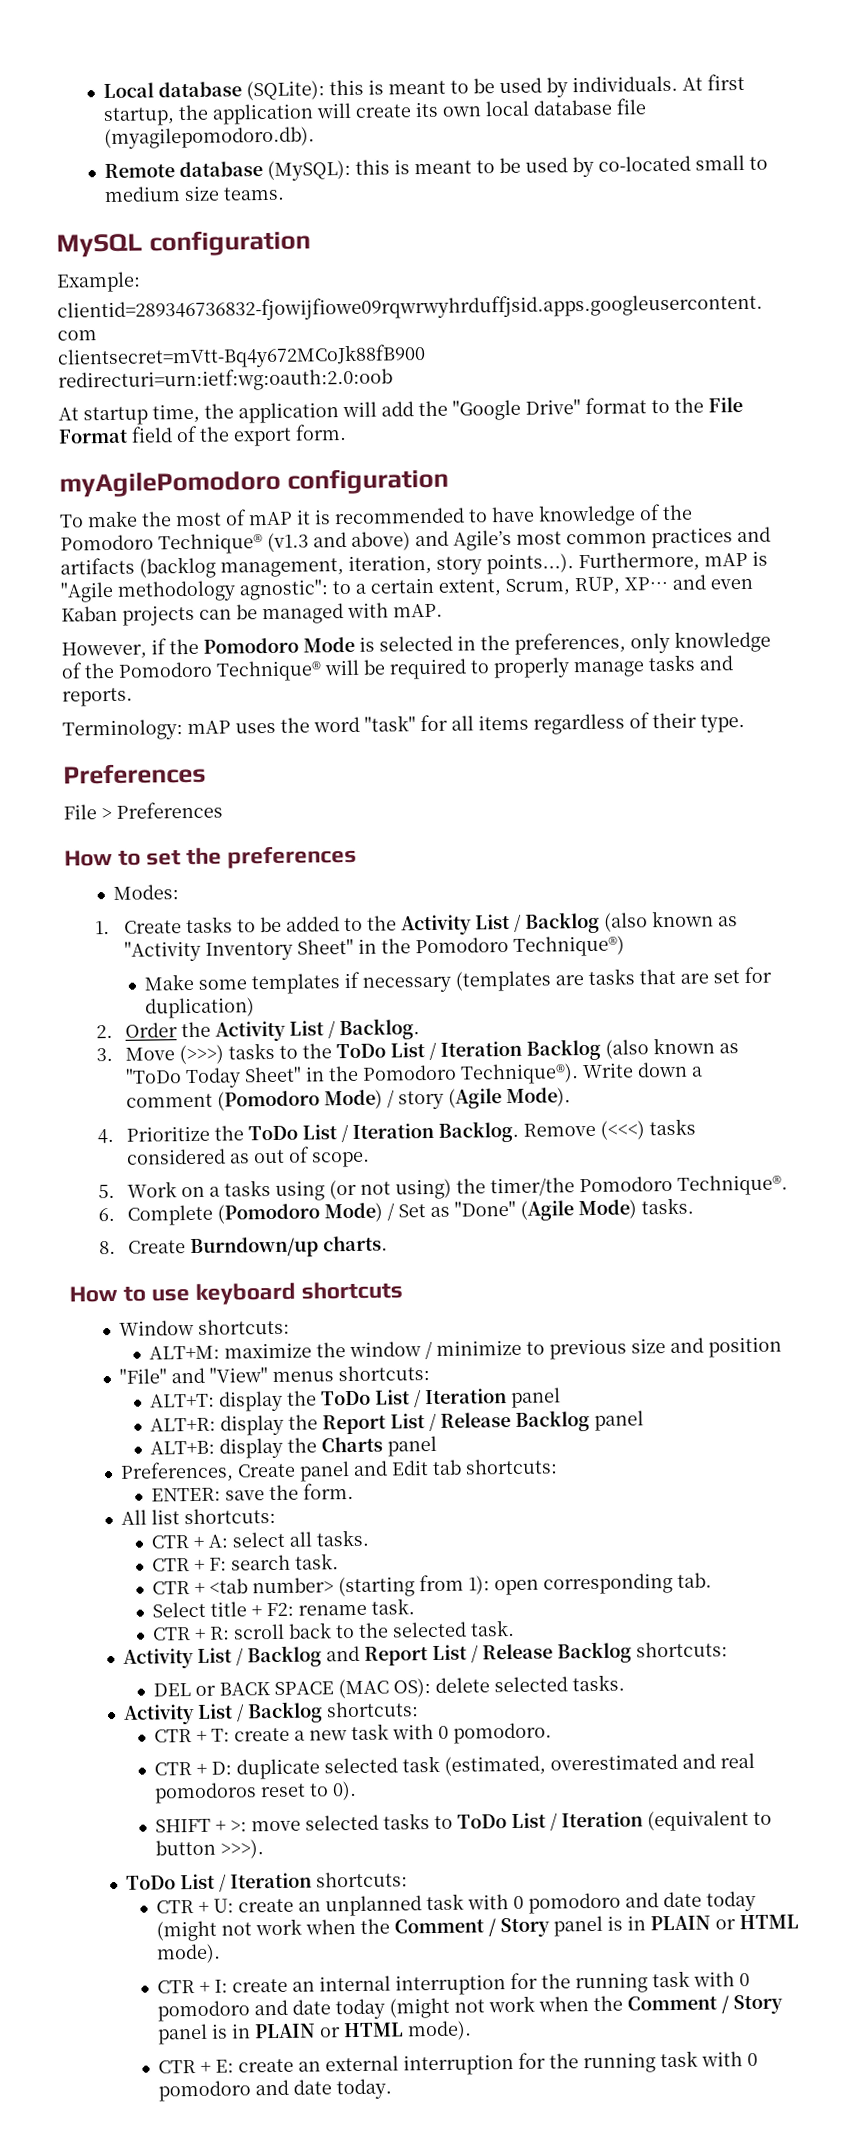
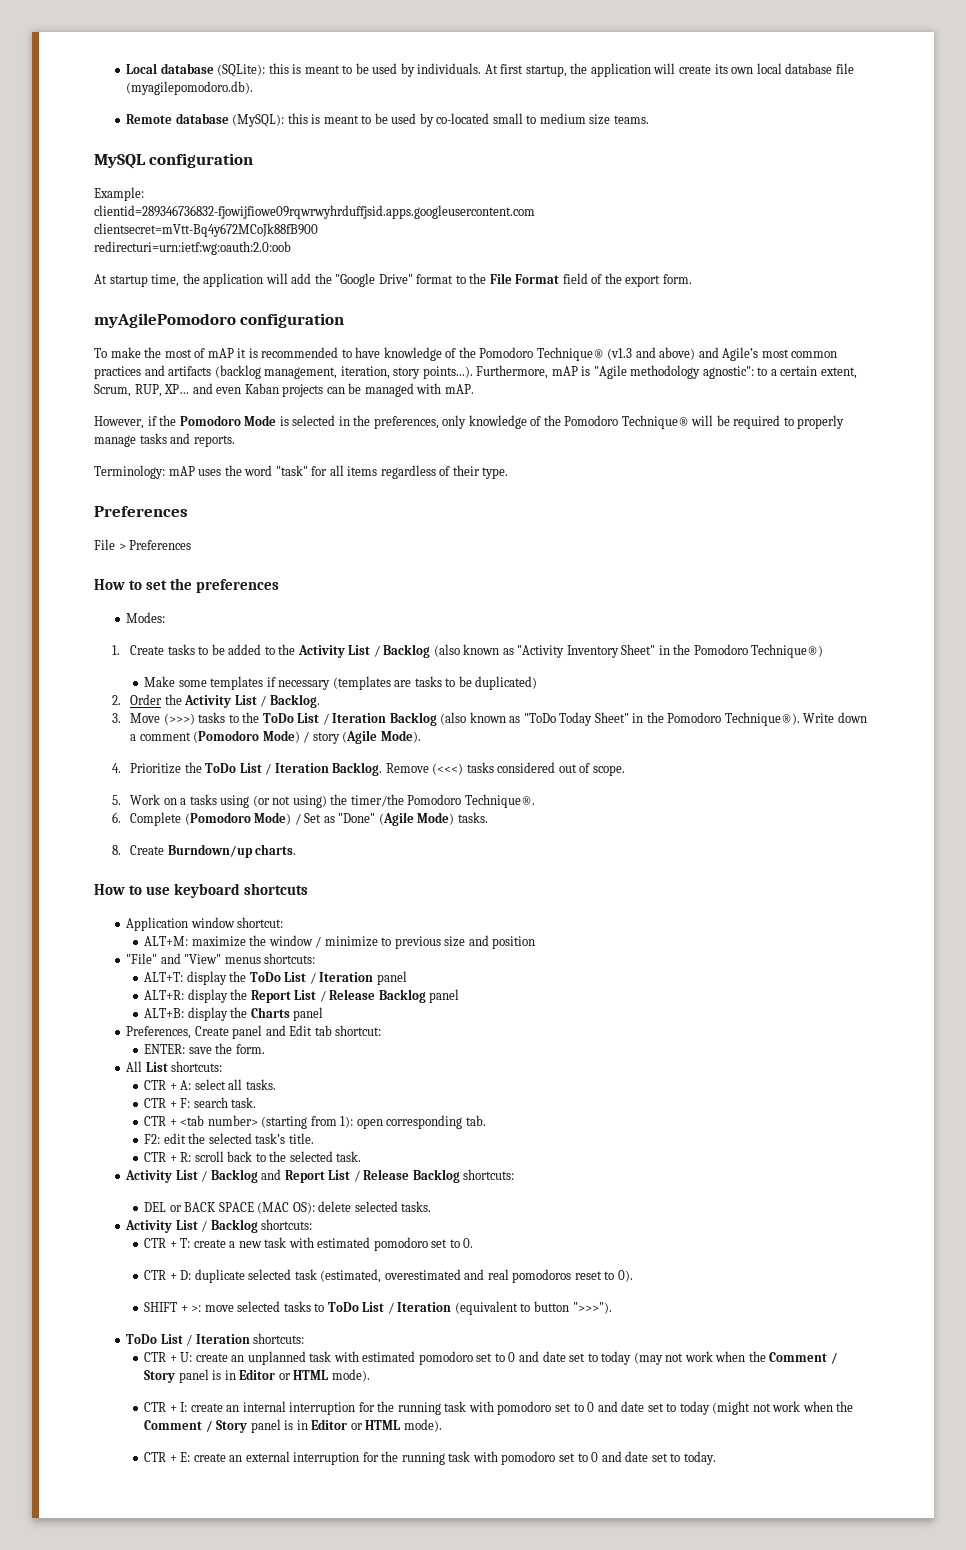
[638,966,772,985] [144,997,255,1019] that are set for duplication) -> [445,676,538,690] to be duplicated)
[230,1153,251,1164] as -> (556, 767) none
[119,1318,291,1336] Window shortcuts: -> [126,917,284,931] Application window shortcut:
[465,1458,559,1475] shortcuts: -> [335,1025,382,1036] shortcut:
[151,1509,181,1525] list -> [145,1062,168,1072] List
[151,1598,415,1618] Select title + F2: rename task. -> [144,1133,314,1144] F2: edit the selected task’s title.
[437,1722,552,1744] 0 pomodoro. -> [317,1237,474,1251] estimated pomodoro set to 0.
[219,1839,264,1859] >>>). -> [572,1302,612,1314] ">>>").
[512,1890,756,1914] [155,1920,217,1942] 0 pomodoro and date today (might -> [362,1351,663,1365] estimated pomodoro set to 0 and date set to today (may
[649,1915,711,1931] PLAIN -> [239,1369,276,1380] Editor
[738,1973,750,1987] [156,1999,331,2022] 0 pomodoro and date -> [497,1401,677,1415] pomodoro set to 0 and date set to
[253,2023,316,2039] PLAIN -> [311,1419,348,1430] Editor
[746,2052,758,2067] [157,2079,332,2102] 0 pomodoro and date -> [501,1451,681,1465] pomodoro set to 0 and date set to

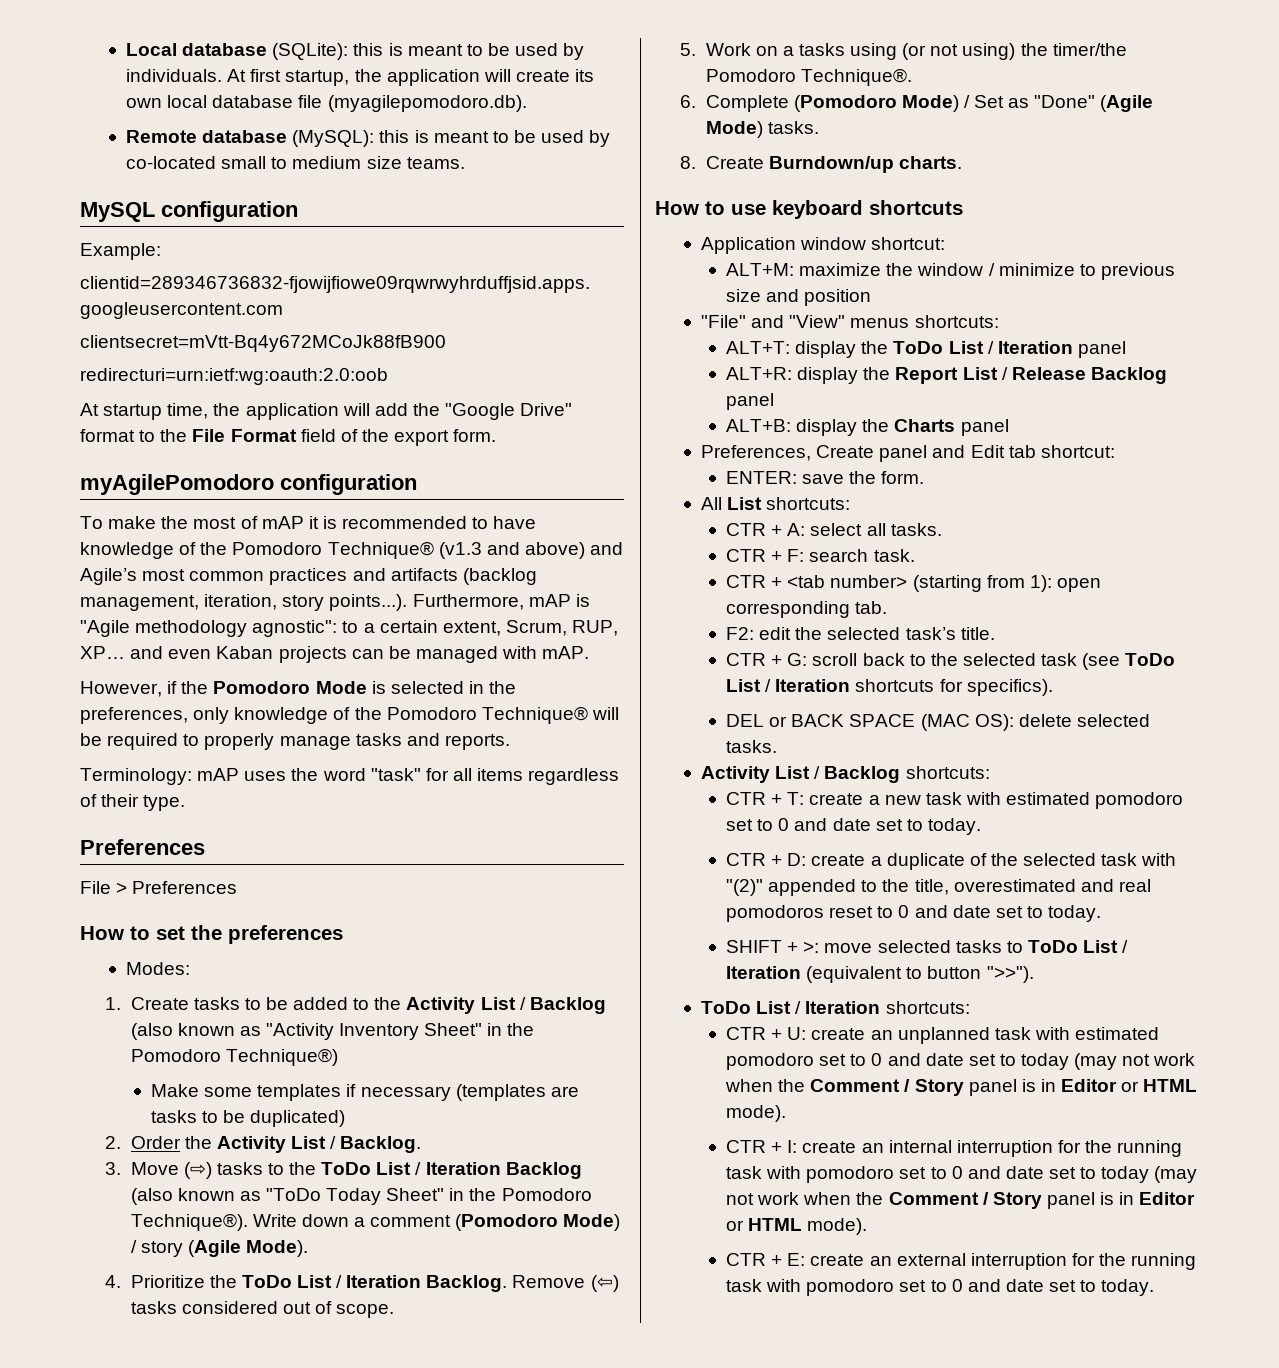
[163,713,195,725] (>>>) -> [183,1162,212,1179] (⇨)
[432,763,464,775] (<<<) -> [590,1275,619,1292] (⇦)
[180,1152,192,1162] R: -> [787,653,808,666] G:
[336,1151,362,1162] [125,1169,515,1183] task. // Activity List / Backlog and Report List / Release Backlog shortcuts: -> [1041,653,1176,670] [726,679,1053,696] task (see ToDo List / Iteration shortcuts for specifics).
[463,1238,474,1248] [144,1269,382,1283] 0. // CTR + D: duplicate selected task (estimated, -> [778,818,981,835] [726,853,1177,870] [726,879,949,896] 0 and date set to today. // CTR + D: create a duplicate of the selected task with "(2)" appended to the title,
[617,1270,633,1282] 0). -> [898,905,1102,922] 0 and date set to today.
[572,1302,612,1314] ">>>"). -> [986,966,1034,983] ">>").
[712,1401,751,1415] (might -> [1154,1166,1198,1183] (may

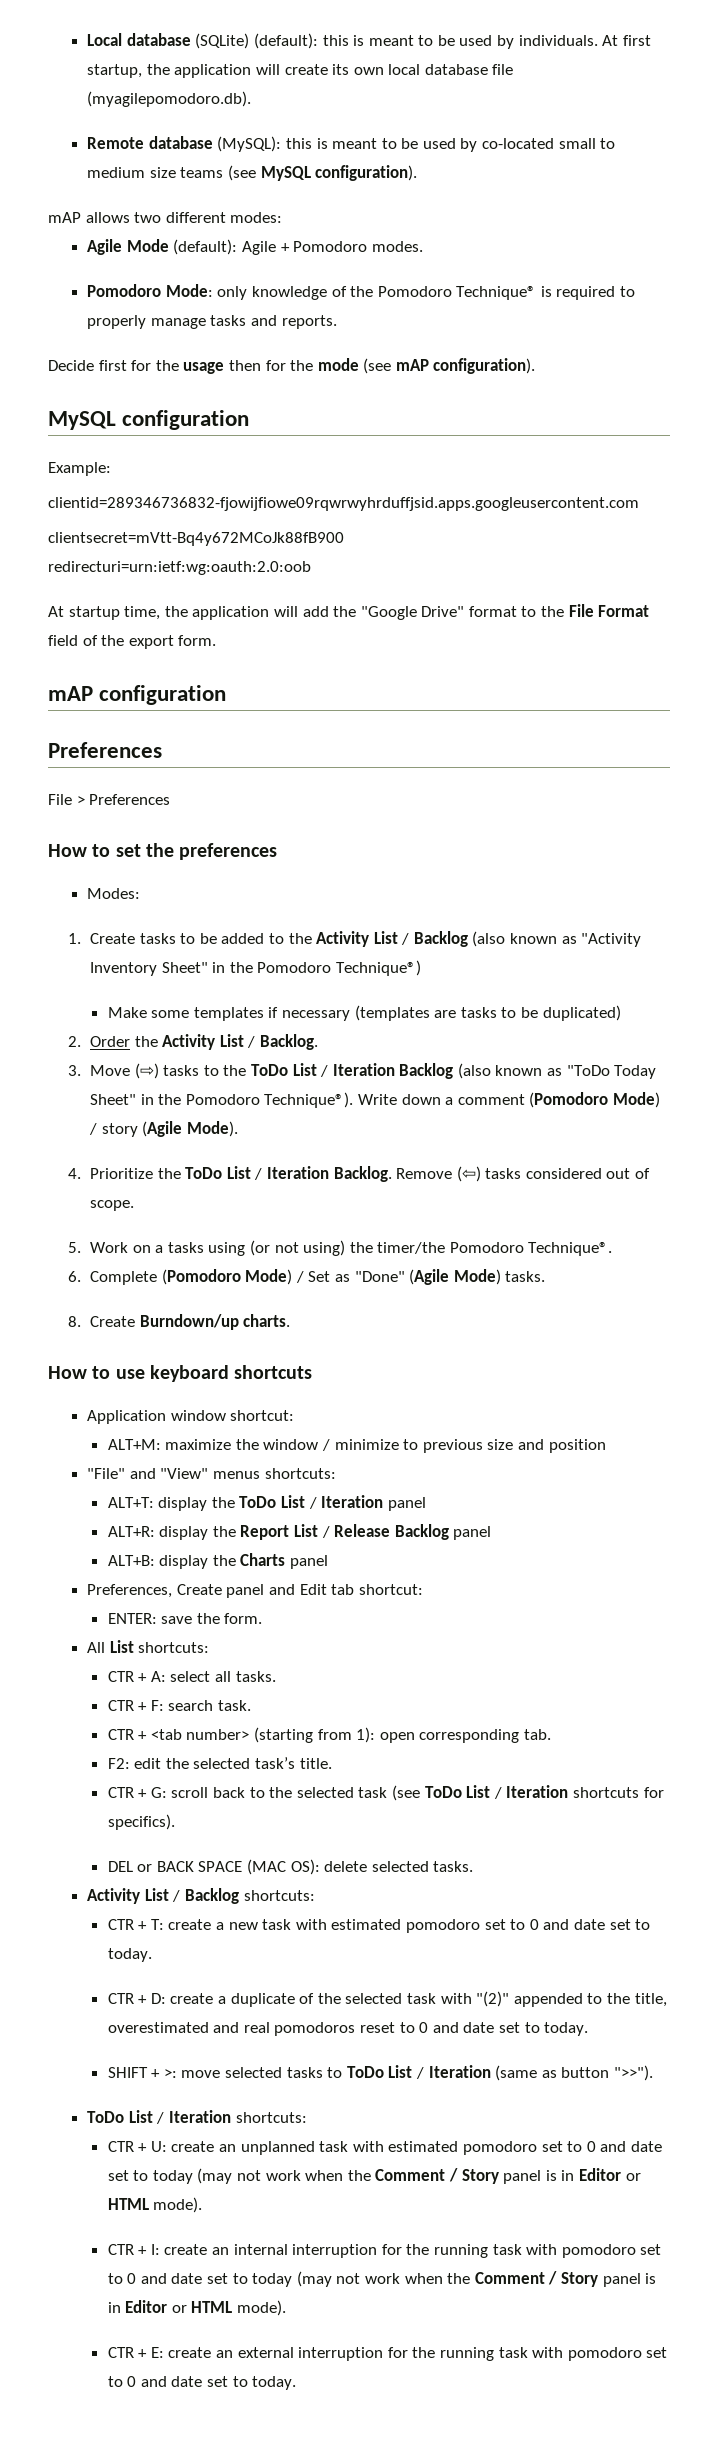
[272,43,349,60] (SQLite): -> [195,33,318,49] (SQLite) (default):
[406,157,465,169] teams. -> [180,165,418,181] [48,212,283,223] [87,239,423,255] [87,284,636,300] [87,315,337,329] [48,358,536,374] teams (see MySQL configuration). // mAP allows two different modes: // Agile Mode (default): Agile + Pomodoro modes. // Pomodoro Mode: only knowledge of the Pomodoro Technique® is required to properly manage tasks and reports. // Decide first for the usage then for the mode (see mAP configuration).
[80,474,417,495] [80,516,537,529] [80,541,624,559] [80,568,537,585] [80,594,590,611] [80,620,619,637] [80,646,590,663] [80,681,517,697] [80,706,619,724] [80,733,510,750] [80,768,620,785] [80,794,186,811] myAgilePomodoro configuration // To make the most of mAP it is recommended to have knowledge of the Pomodoro Technique® (v1.3 and above) and Agile’s most common practices and artifacts (backlog management, iteration, story points...). Furthermore, mAP is "Agile methodology agnostic": to a certain extent, Scrum, RUP, XP… and even Kaban projects can be managed with mAP. // However, if the Pomodoro Mode is selected in the preferences, only knowledge of the Pomodoro Technique® will be required to properly manage tasks and reports. // Terminology: mAP uses the word "task" for all items regardless of their type. -> [48,685,227,705] mAP configuration
[806,966,923,983] (equivalent to -> [495,2065,557,2081] (same as

